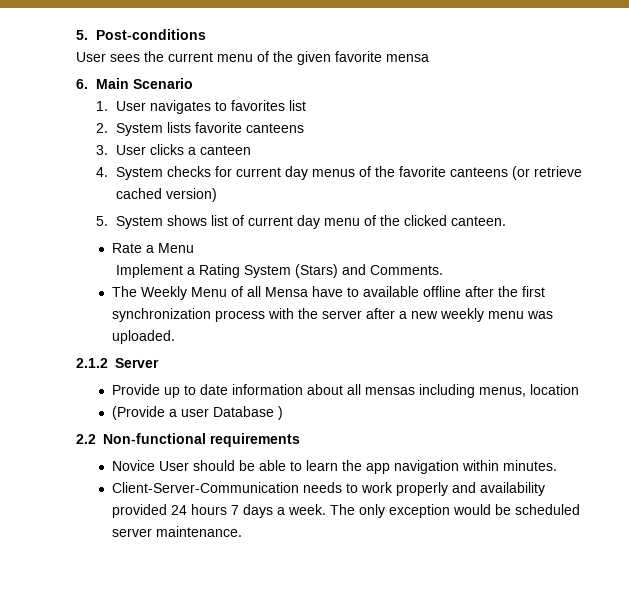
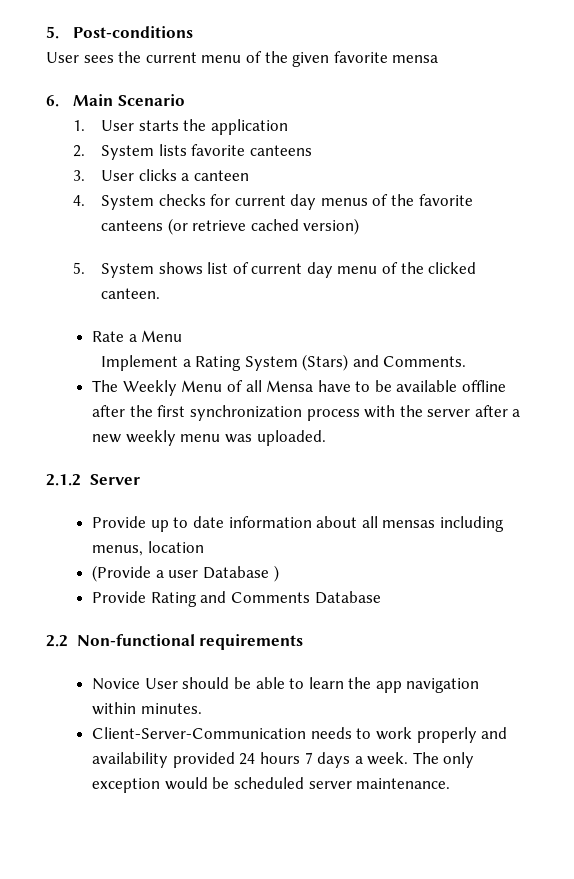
[150,100,307,114] navigates to favorites list -> [138,119,288,135] starts the application
(359, 292) none -> [374,380,392,392] be
(283, 413) none -> [92,591,381,607] // Provide Rating and Comments Database

